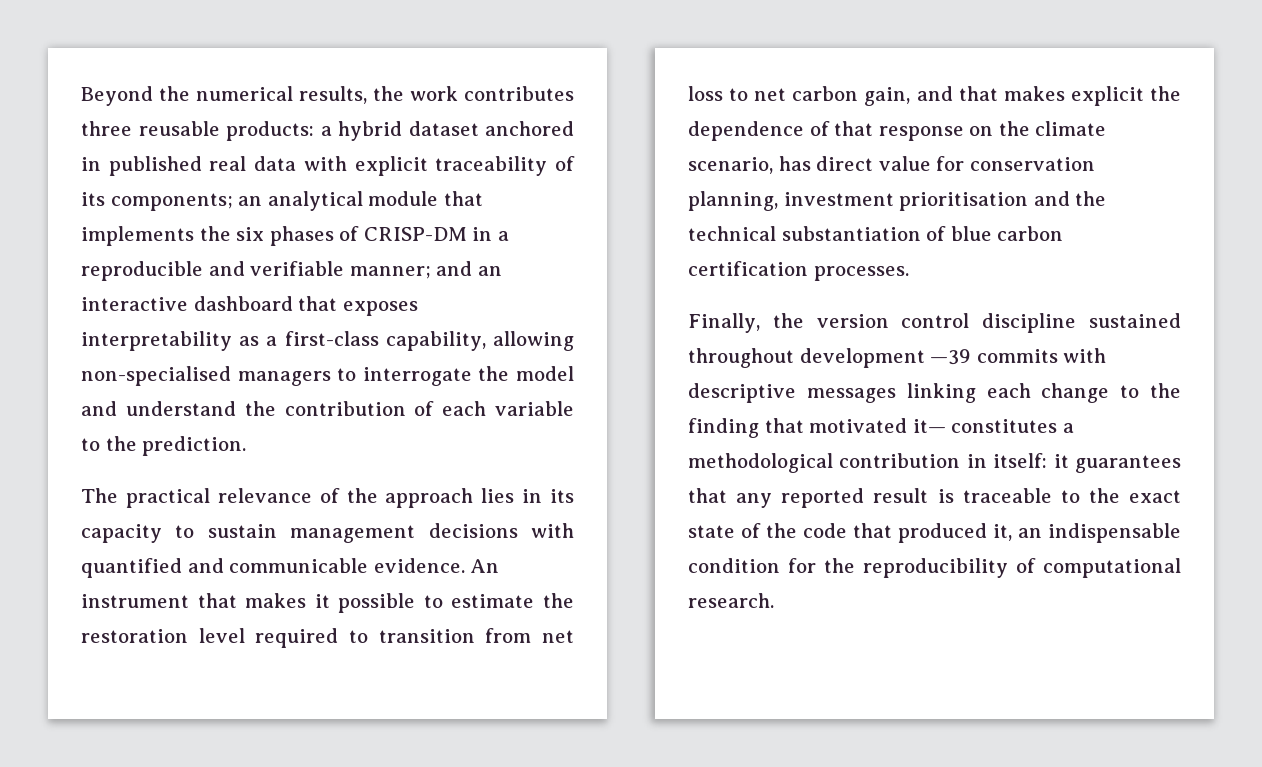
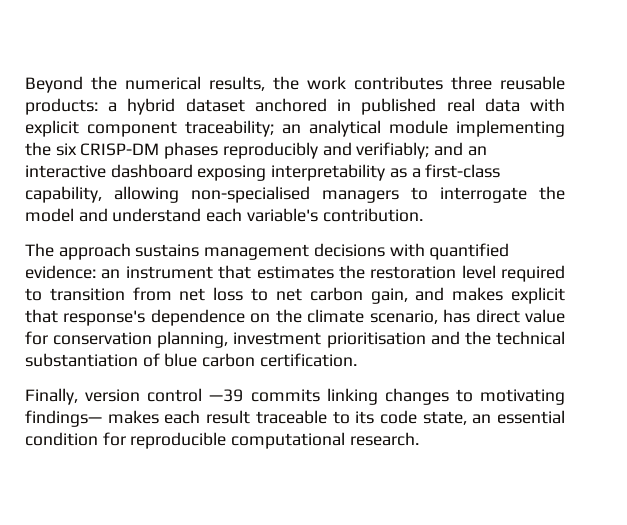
[435,156,575,176] [81,191,483,211] [81,226,509,246] [81,261,431,281] traceability of its components; an analytical module that implements the six phases of CRISP-DM in a reproducible and verifiable manner; -> [87,120,565,137] [25,142,430,159] component traceability; an analytical module implementing the six CRISP-DM phases reproducibly and verifiably;
[298,296,418,316] that exposes -> [197,165,267,181] exposing
[244,401,574,416] [81,436,247,456] [81,488,574,508] [81,523,574,543] [81,558,500,578] [81,593,535,613] the contribution of each variable to the prediction. // The practical relevance of the approach lies in its capacity to sustain management decisions with quantified and communicable evidence. An instrument that makes it possible to estimate -> [206,208,423,222] [25,243,510,260] [25,265,334,279] each variable's contribution. // The approach sustains management decisions with quantified evidence: an instrument that estimates
[958,86,998,101] that -> (445, 294) none
[1150,86,1181,101] [688,121,964,141] the dependence of that response -> [25,309,245,326] that response's dependence
[688,261,909,281] certification processes. -> [259,353,357,367] certification.
[772,313,804,328] the -> (78, 396) none
[982,313,1181,333] [688,348,1107,368] [688,383,1181,403] [688,418,1074,438] [688,453,1181,473] [688,488,1181,508] [688,523,1181,543] [688,558,1036,578] discipline sustained throughout development —39 commits with descriptive messages linking each change to the finding that motivated it— constitutes a methodological contribution in itself: it guarantees that any reported result is traceable to the exact state of the code that produced it, an indispensable condition for the reproducibility of -> [209,388,565,405] [25,410,565,427] [25,432,227,449] —39 commits linking changes to motivating findings— makes each result traceable to its code state, an essential condition for reproducible

